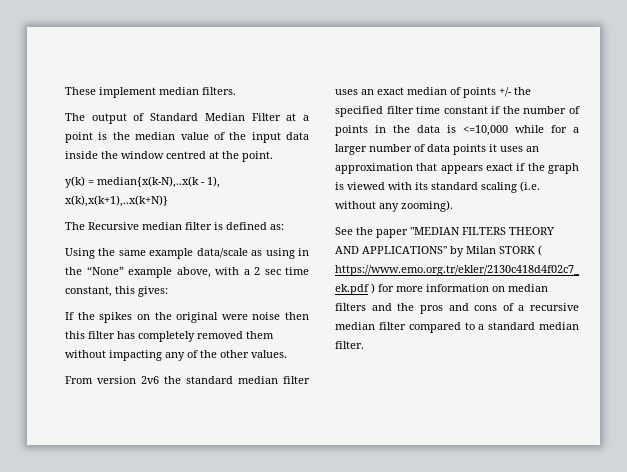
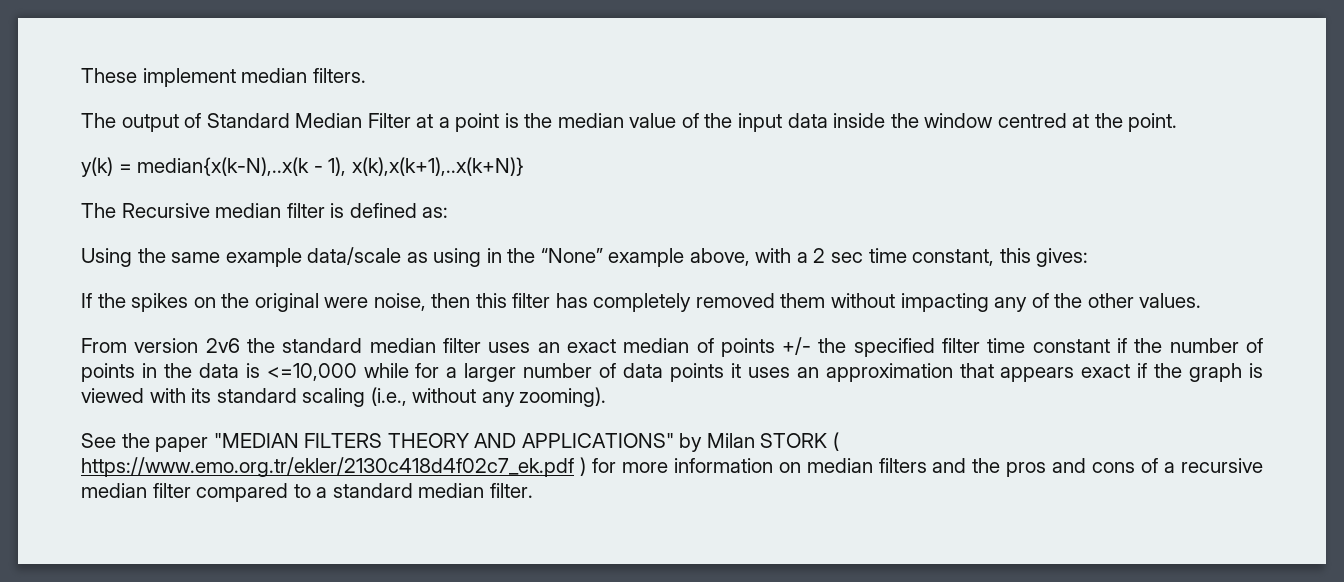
[252,312,281,320] noise -> [373,293,426,311] noise,
[520,181,540,192] (i.e. -> [370,387,407,406] (i.e.,

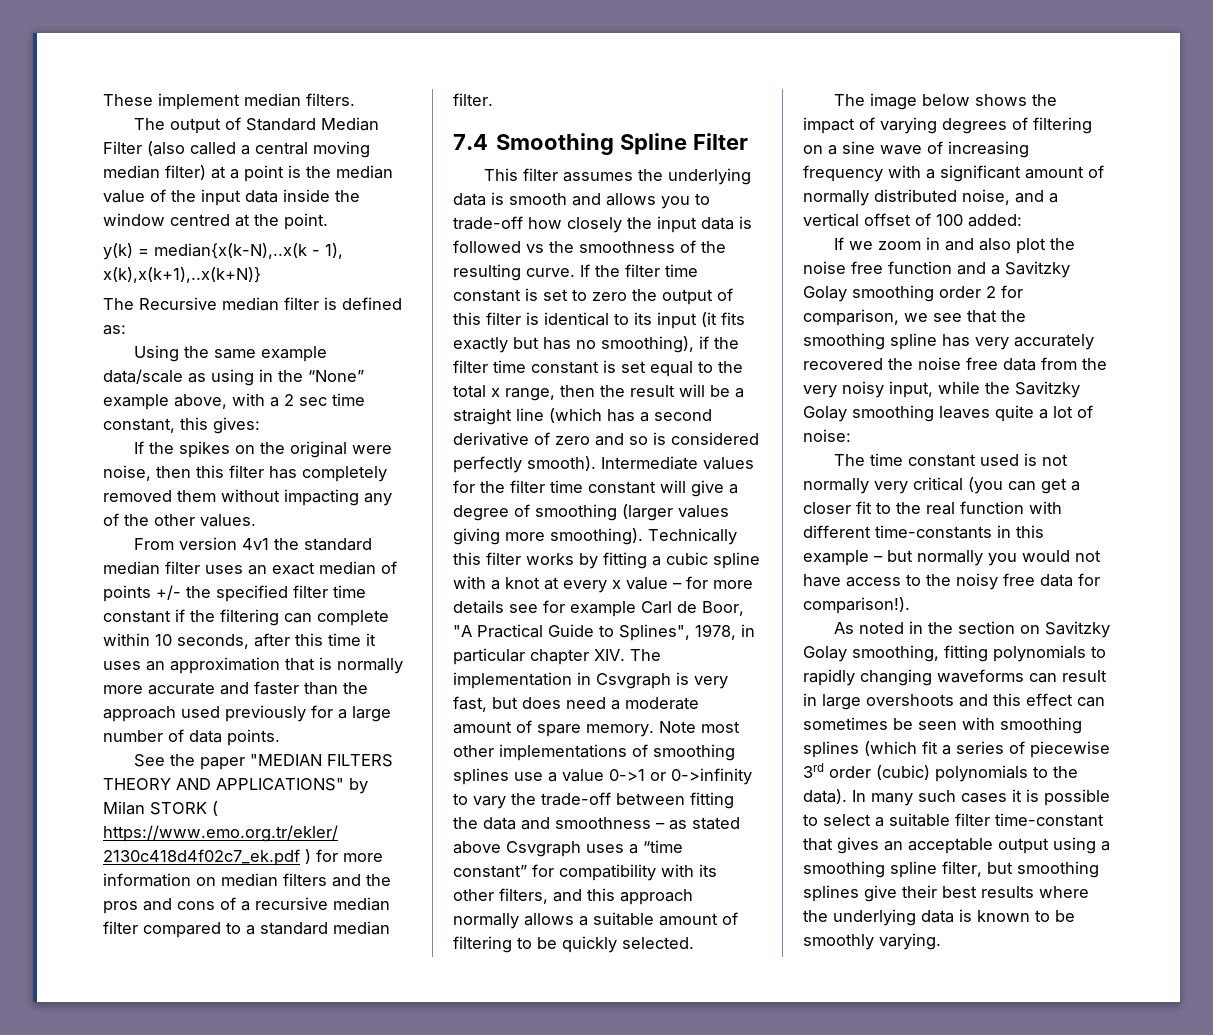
(411, 120) none -> [147,141,370,158] [103,165,206,180] (also called a central moving median filter)
[205,338,240,353] 2v6 -> [241,538,269,550] 4v1
[1169,338,1263,353] [81,363,724,382] number of points in the data is <=10,000 while for a larger number of data points -> [220,609,389,626] [103,633,361,649] filtering can complete within 10 seconds, after this time
[1000,363,1263,382] [81,387,607,407] appears exact if the graph is viewed with its standard scaling (i.e., without any zooming). -> [319,657,403,674] [103,681,368,695] [103,705,391,722] [103,729,280,746] is normally more accurate and faster than the approach used previously for a large number of data points.
(533, 490) none -> [453,133,749,155] [483,168,751,185] [453,192,710,209] [453,216,752,233] [453,240,726,253] [453,264,698,281] [453,288,733,305] [453,312,745,329] [453,336,739,353] [453,360,743,377] [453,384,744,401] [453,408,712,425] [453,432,759,446] [453,456,754,473] [453,480,738,497] [453,504,729,521] [453,528,737,545] [453,552,760,569] [453,576,753,593] [453,600,744,617] [453,624,755,641] [453,648,661,665] [453,672,728,689] [453,696,699,712] [453,720,740,737] [453,744,735,761] [453,768,752,785] [453,792,734,809] [453,817,740,830] [453,840,683,857] [453,864,717,881] [453,888,693,905] [453,912,738,929] [453,936,694,953] [833,93,1057,110] [803,117,1092,134] [803,141,1029,158] [803,165,1104,182] [803,189,1058,206] [803,213,1022,227] [833,237,1075,254] [803,261,1070,278] [803,285,1023,302] [803,309,1026,326] [803,333,1094,350] [803,357,1107,371] [803,381,1080,398] [803,405,1093,422] [803,429,851,442] [833,453,1068,467] [803,477,1080,494] [803,501,1062,515] [803,525,1044,539] [803,550,1101,566] [803,573,1100,590] [803,597,910,614] [833,621,1110,638] [803,645,1106,662] [803,669,1107,686] [803,693,1105,710] [803,717,1082,734] [803,741,1110,758] [803,763,1078,782] [803,789,1110,806] [803,813,1104,827] [803,837,1110,854] [803,861,1099,878] [803,885,1089,902] [803,909,1075,926] [803,933,941,950] // 7.4 Smoothing Spline Filter // This filter assumes the underlying data is smooth and allows you to trade-off how closely the input data is followed vs the smoothness of the resulting curve. If the filter time constant is set to zero the output of this filter is identical to its input (it fits exactly but has no smoothing), if the filter time constant is set equal to the total x range, then the result will be a straight line (which has a second derivative of zero and so is considered perfectly smooth). Intermediate values for the filter time constant will give a degree of smoothing (larger values giving more smoothing). Technically this filter works by fitting a cubic spline with a knot at every x value – for more details see for example Carl de Boor, "A Practical Guide to Splines", 1978, in particular chapter XIV. The implementation in Csvgraph is very fast, but does need a moderate amount of spare memory. Note most other implementations of smoothing splines use a value 0->1 or 0->infinity to vary the trade-off between fitting the data and smoothness – as stated above Csvgraph uses a “time constant” for compatibility with its other filters, and this approach normally allows a suitable amount of filtering to be quickly selected. // The image below shows the impact of varying degrees of filtering on a sine wave of increasing frequency with a significant amount of normally distributed noise, and a vertical offset of 100 added: // If we zoom in and also plot the noise free function and a Savitzky Golay smoothing order 2 for comparison, we see that the smoothing spline has very accurately recovered the noise free data from the very noisy input, while the Savitzky Golay smoothing leaves quite a lot of noise: // The time constant used is not normally very critical (you can get a closer fit to the real function with different time-constants in this example – but normally you would not have access to the noisy free data for comparison!). // As noted in the section on Savitzky Golay smoothing, fitting polynomials to rapidly changing waveforms can result in large overshoots and this effect can sometimes be seen with smoothing splines (which fit a series of piecewise 3rd order (cubic) polynomials to the data). In many such cases it is possible to select a suitable filter time-constant that gives an acceptable output using a smoothing spline filter, but smoothing splines give their best results where the underlying data is known to be smoothly varying.

